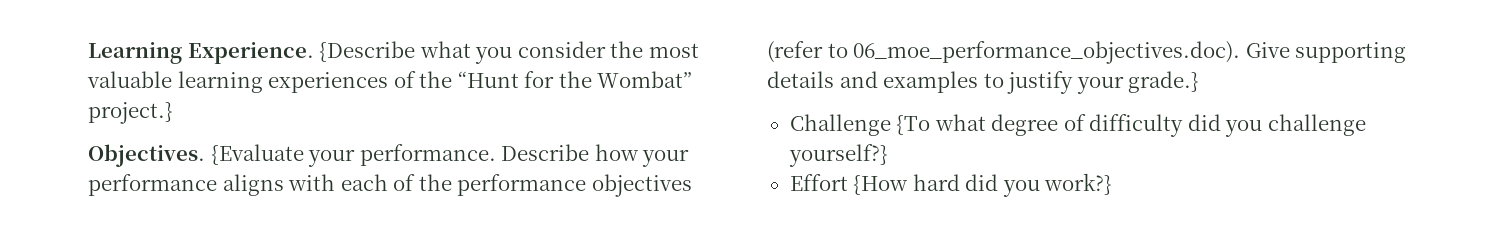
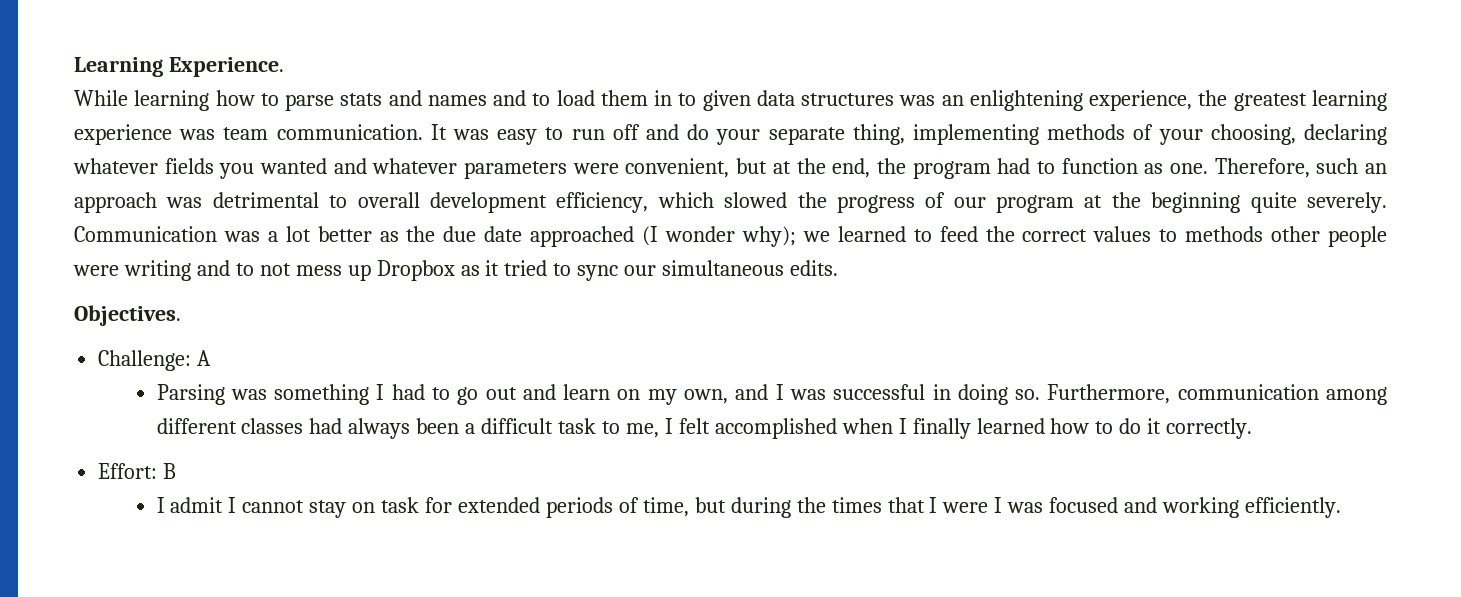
[319,41,699,64] [87,71,693,93] [88,102,173,124] [88,144,690,167] [88,174,692,197] [767,41,1407,64] [767,71,1200,94] [789,114,1366,137] [788,144,888,167] [789,173,1113,197] {Describe what you consider the most valuable learning experiences of the “Hunt for the Wombat” project.} // Objectives. {Evaluate your performance. Describe how your performance aligns with each of the performance objectives (refer to 06_moe_performance_objectives.doc). Give supporting details and examples to justify your grade.} // Challenge {To what degree of difficulty did you challenge yourself?} // Effort {How hard did you work?} -> [74,90,1387,111] [74,124,1388,145] [73,158,1387,179] [74,192,1388,213] [74,226,1388,247] [73,260,839,281] [74,305,181,326] [98,350,212,371] [156,384,1388,405] [156,418,1253,439] [98,463,177,479] [156,497,1342,518] // While learning how to parse stats and names and to load them in to given data structures was an enlightening experience, the greatest learning experience was team communication. It was easy to run off and do your separate thing, implementing methods of your choosing, declaring whatever fields you wanted and whatever parameters were convenient, but at the end, the program had to function as one. Therefore, such an approach was detrimental to overall development efficiency, which slowed the progress of our program at the beginning quite severely. Communication was a lot better as the due date approached (I wonder why); we learned to feed the correct values to methods other people were writing and to not mess up Dropbox as it tried to sync our simultaneous edits. // Objectives. // Challenge: A // Parsing was something I had to go out and learn on my own, and I was successful in doing so. Furthermore, communication among different classes had always been a difficult task to me, I felt accomplished when I finally learned how to do it correctly. // Effort: B // I admit I cannot stay on task for extended periods of time, but during the times that I were I was focused and working efficiently.

